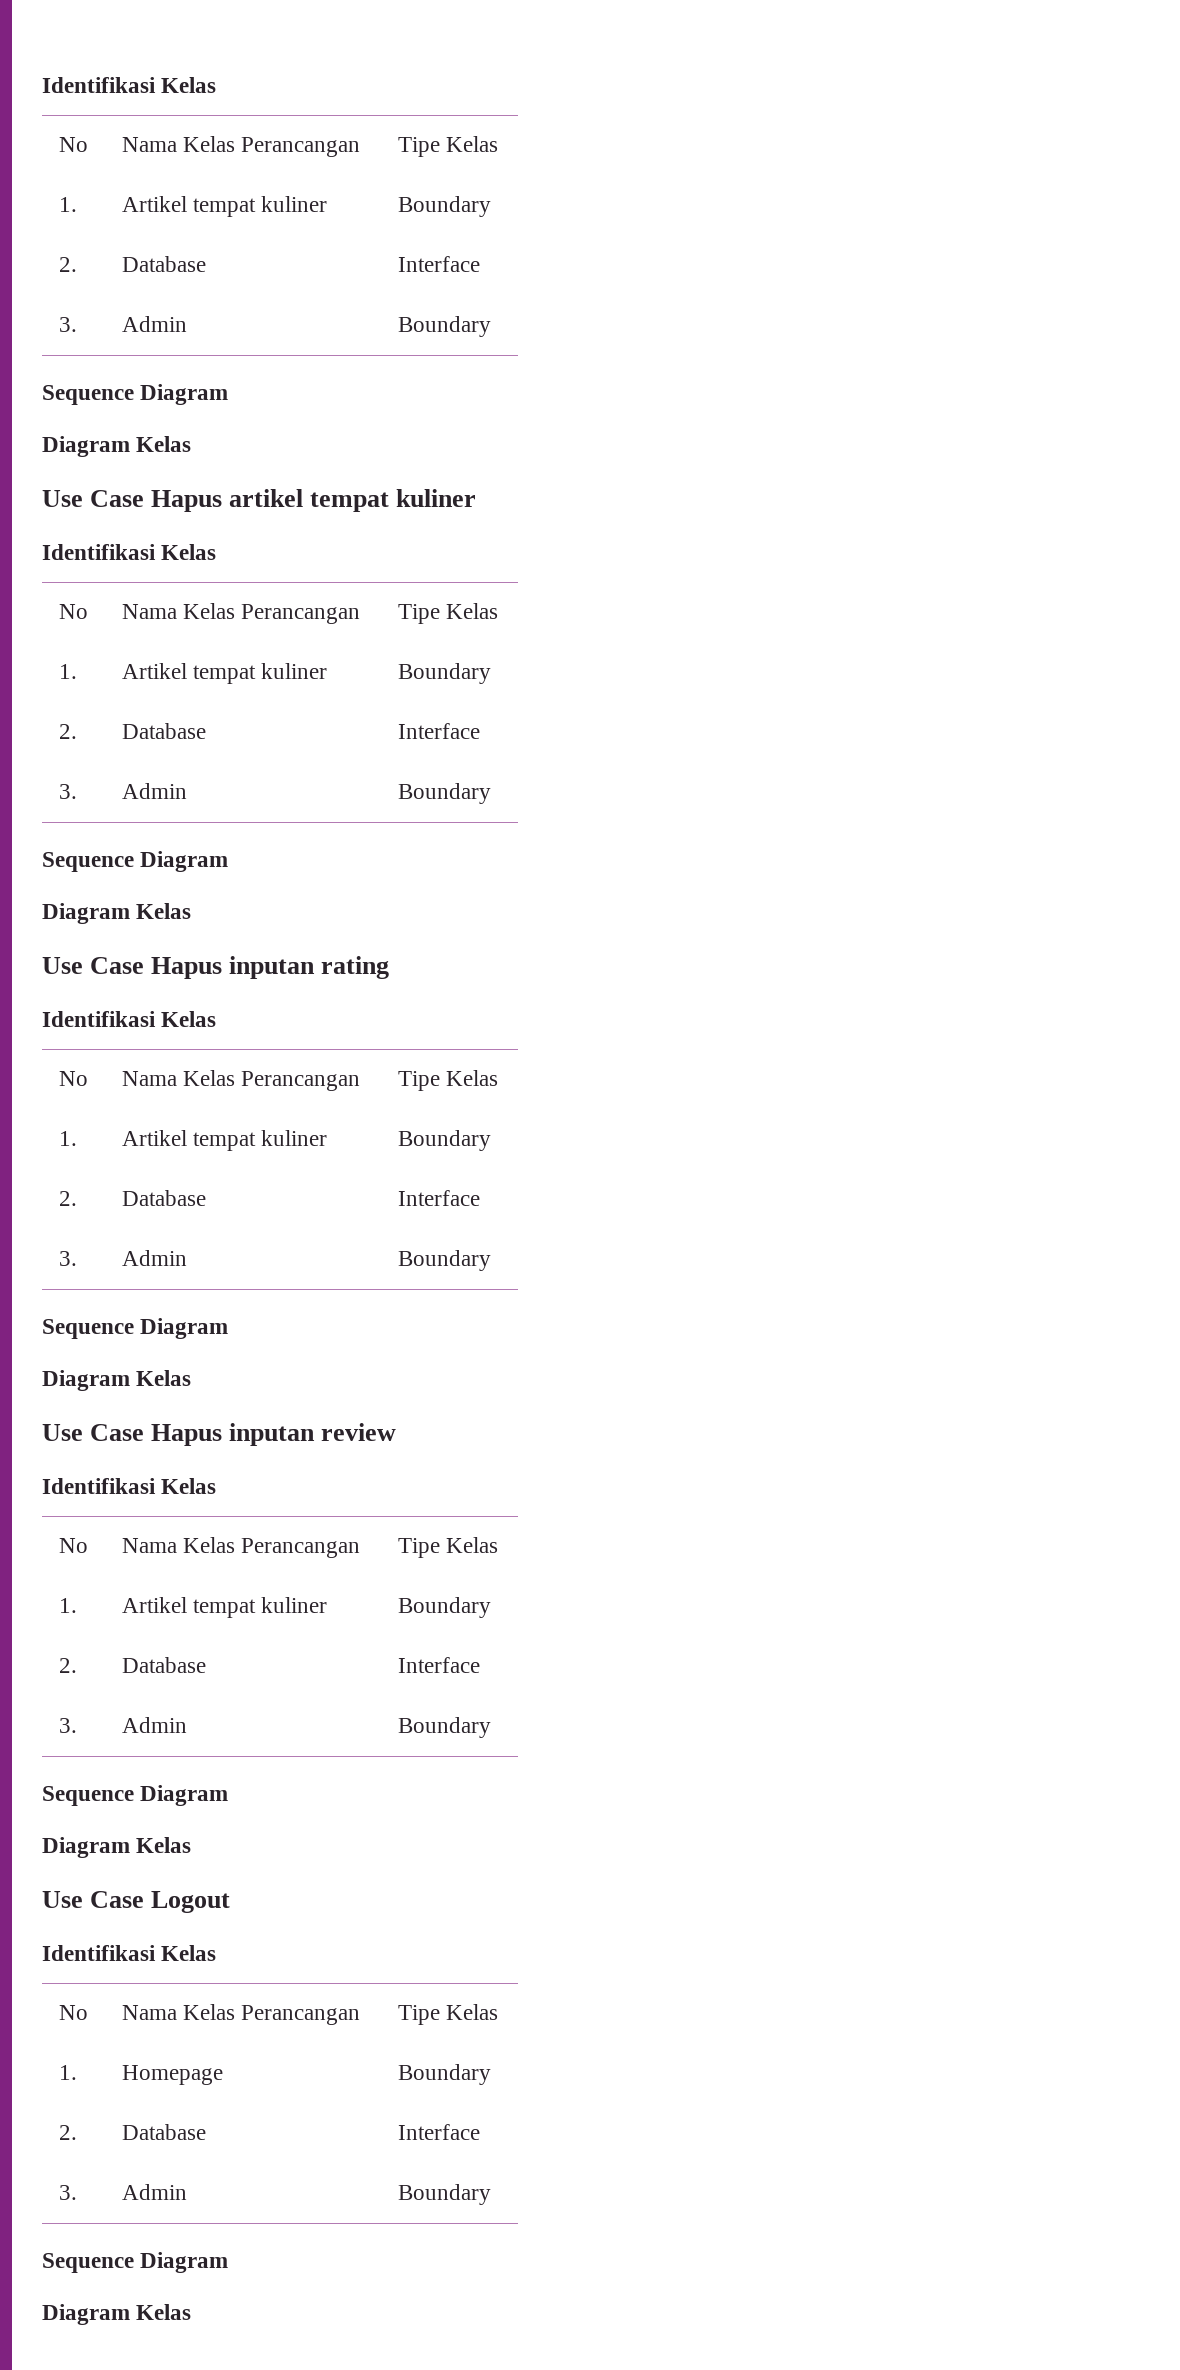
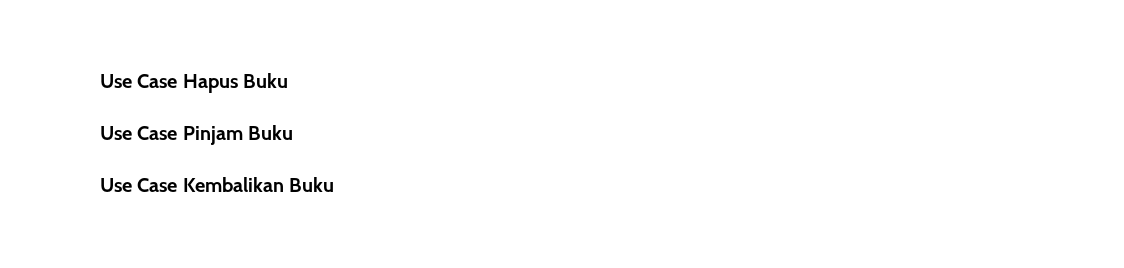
[42,77,217,93] [58,137,88,152] [121,136,360,157] [397,136,498,157] [58,197,77,212] [121,196,327,217] [397,196,491,217] [58,257,77,272] [121,256,206,272] [397,256,480,272] [58,317,77,332] [121,316,187,332] [397,316,491,337] [42,384,229,405] [42,436,192,457] [42,489,477,512] [42,544,217,560] [58,604,88,619] [121,603,360,624] [397,603,498,624] [58,664,77,679] [121,663,327,684] [397,663,491,684] [58,724,77,739] [121,723,206,739] [397,723,480,739] [58,784,77,799] [121,783,187,799] [397,783,491,804] [42,851,229,872] [42,903,192,924] [42,956,390,979] [42,1011,217,1027] [58,1071,88,1086] [121,1070,360,1091] [397,1070,498,1091] [58,1131,77,1146] [121,1130,327,1151] [397,1130,491,1151] [58,1191,77,1206] [121,1190,206,1206] [397,1190,480,1206] [58,1251,77,1266] [121,1250,187,1266] [397,1250,491,1271] [42,1318,229,1339] [42,1370,192,1391] [42,1423,397,1446] [42,1478,217,1494] [58,1538,88,1553] [121,1537,360,1558] [397,1537,498,1558] [58,1598,77,1613] [121,1597,327,1618] [397,1597,491,1618] [58,1658,77,1673] [121,1657,206,1673] [397,1657,480,1673] [58,1718,77,1733] [121,1717,187,1733] [397,1717,491,1738] [42,1785,229,1806] [42,1837,192,1858] [42,1891,231,1913] [42,1945,217,1961] [58,2005,88,2020] [121,2004,360,2025] [397,2004,498,2025] [58,2065,77,2080] [121,2065,223,2085] [397,2064,491,2085] [58,2125,77,2140] [121,2124,206,2140] [397,2124,480,2140] [58,2185,77,2200] [121,2184,187,2200] [397,2184,491,2205] [42,2252,229,2273] [42,2304,192,2325] Identifikasi Kelas // No | Nama Kelas Perancangan | Tipe Kelas // 1. | Artikel tempat kuliner | Boundary // 2. | Database | Interface // 3. | Admin | Boundary // Sequence Diagram // Diagram Kelas // Use Case Hapus artikel tempat kuliner // Identifikasi Kelas // No | Nama Kelas Perancangan | Tipe Kelas // 1. | Artikel tempat kuliner | Boundary // 2. | Database | Interface // 3. | Admin | Boundary // Sequence Diagram // Diagram Kelas // Use Case Hapus inputan rating // Identifikasi Kelas // No | Nama Kelas Perancangan | Tipe Kelas // 1. | Artikel tempat kuliner | Boundary // 2. | Database | Interface // 3. | Admin | Boundary // Sequence Diagram // Diagram Kelas // Use Case Hapus inputan review // Identifikasi Kelas // No | Nama Kelas Perancangan | Tipe Kelas // 1. | Artikel tempat kuliner | Boundary // 2. | Database | Interface // 3. | Admin | Boundary // Sequence Diagram // Diagram Kelas // Use Case Logout // Identifikasi Kelas // No | Nama Kelas Perancangan | Tipe Kelas // 1. | Homepage | Boundary // 2. | Database | Interface // 3. | Admin | Boundary // Sequence Diagram // Diagram Kelas -> [100,73,289,93] [100,125,294,145] [100,177,335,192] Use Case Hapus Buku // Use Case Pinjam Buku // Use Case Kembalikan Buku

